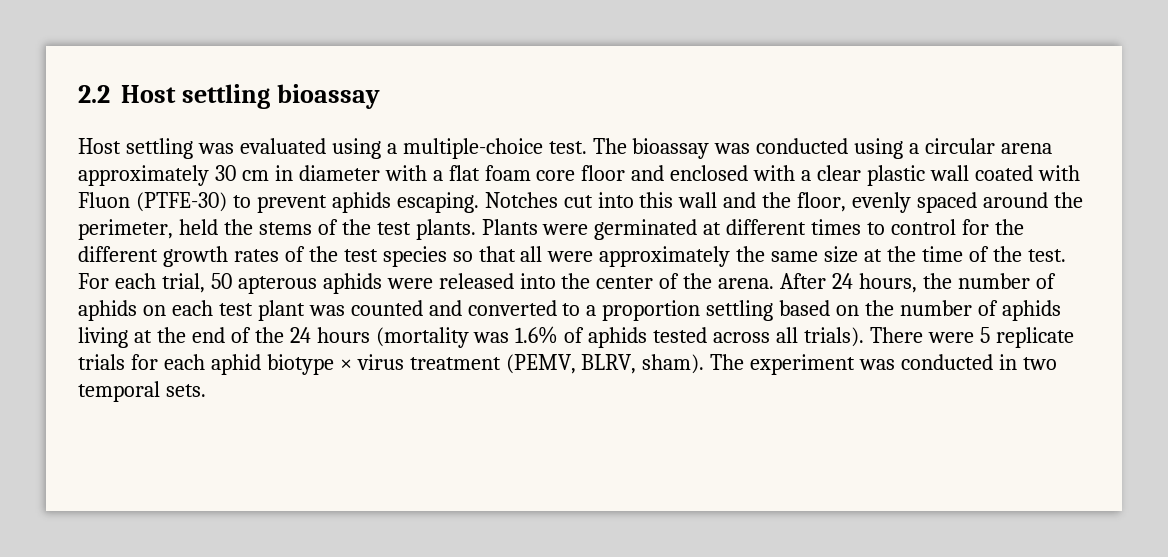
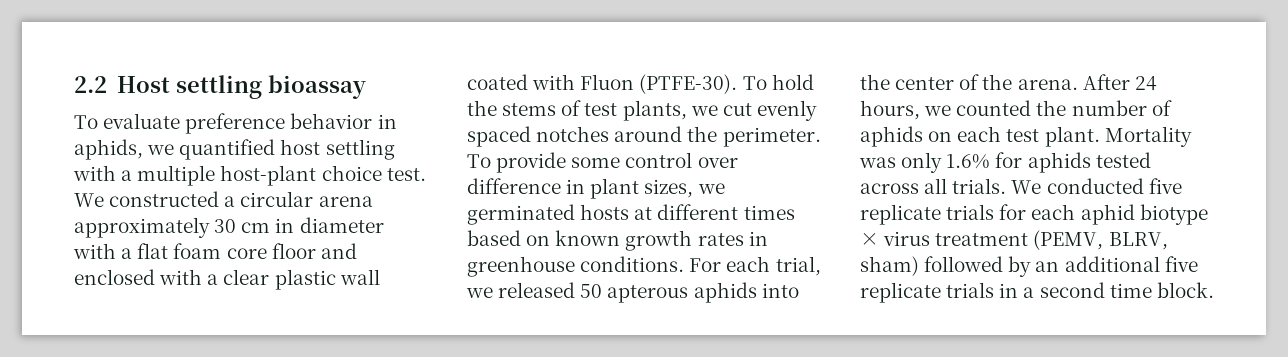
[78,138,904,159] Host settling was evaluated using a multiple-choice test. The bioassay was conducted using -> [74,113,397,134] [74,139,395,160] [73,165,426,186] [74,191,220,207] To evaluate preference behavior in aphids, we quantified host settling with a multiple host-plant choice test. We constructed
[135,192,1083,213] [78,219,1024,240] [78,246,1066,267] (PTFE-30) to prevent aphids escaping. Notches cut into this wall and the floor, evenly spaced around the perimeter, held the stems of the test plants. Plants were germinated at different times to control for the different growth rates of the test species so that all were approximately the same size at the time of the test. -> [639,74,814,94] [467,100,817,121] [467,126,821,147] [467,152,738,173] [467,178,725,199] [467,204,795,225] [467,230,768,251] [467,256,685,277] (PTFE-30). To hold the stems of test plants, we cut evenly spaced notches around the perimeter. To provide some control over difference in plant sizes, we germinated hosts at different times based on known growth rates in greenhouse conditions.
(205, 283) none -> [466,282,576,298] we released
[386,273,514,289] were released -> (757, 292) none
(918, 283) none -> [924,100,1032,116] we counted
[257,300,1061,321] [78,326,990,348] plant was counted and converted to a proportion settling based on the number of aphids living at the end of the 24 hours (mortality was 1.6% of aphids tested across all trials). There were 5 -> [1044,126,1192,147] [859,152,1151,173] [860,178,1182,194] plant. Mortality was only 1.6% for aphids tested across all trials. We conducted five
[642,354,1058,375] [78,381,206,402] sham). The experiment was conducted in two temporal sets. -> [860,256,1198,277] [860,282,1214,303] sham) followed by an additional five replicate trials in a second time block.

